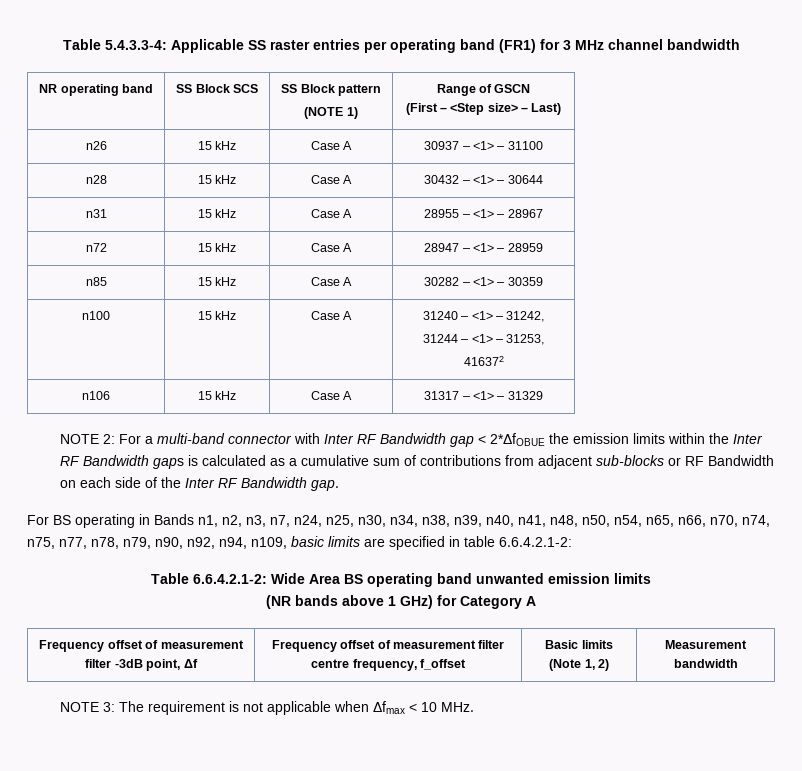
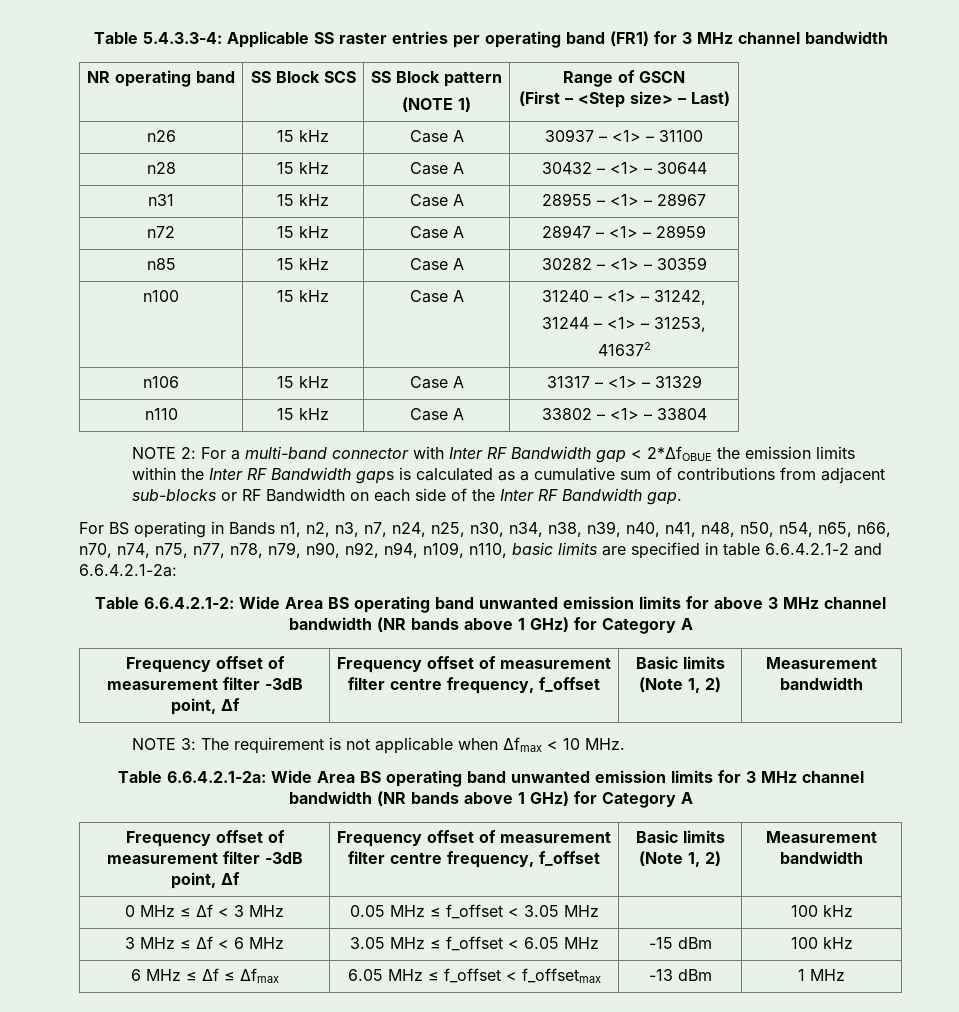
(543, 395) none -> [144,408,178,420] [277,408,329,420] [409,408,464,421] [541,408,707,420] // n110 | 15 kHz | Case A | 33802 – <1> – 33804
(287, 543) none -> [469,543,507,558] n110,
[499,537,572,547] 6.6.4.2.1-2: -> [765,543,882,556] [79,564,177,577] 6.6.4.2.1-2 and 6.6.4.2.1-2a:
(651, 578) // -> [686,596,886,609] [288,617,372,630] for above 3 MHz channel bandwidth
(474, 707) none -> [117,770,864,787] [288,791,693,808] [125,830,285,847] [106,851,303,864] [170,872,240,889] [337,830,611,847] [348,851,600,868] [635,830,725,843] [639,851,721,867] [766,831,877,843] [780,851,863,864] [125,904,284,917] [349,904,599,919] [790,905,853,917] [125,936,284,949] [349,936,599,951] [648,937,712,949] [790,937,853,949] [130,968,279,983] [347,968,601,983] [648,969,712,981] [798,969,845,981] // Table 6.6.4.2.1-2a: Wide Area BS operating band unwanted emission limits for 3 MHz channel bandwidth (NR bands above 1 GHz) for Category A // Frequency offset of measurement filter -3dB point, Δf | Frequency offset of measurement filter centre frequency, f_offset | Basic limits (Note 1, 2) | Measurement bandwidth // 0 MHz ≤ Δf < 3 MHz | 0.05 MHz ≤ f_offset < 3.05 MHz | | 100 kHz // 3 MHz ≤ Δf < 6 MHz | 3.05 MHz ≤ f_offset < 6.05 MHz | -15 dBm | 100 kHz // 6 MHz ≤ Δf ≤ Δfmax | 6.05 MHz ≤ f_offset < f_offsetmax | -13 dBm | 1 MHz

